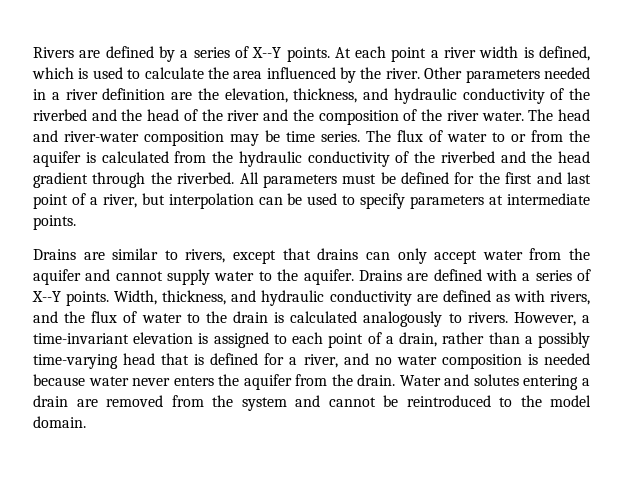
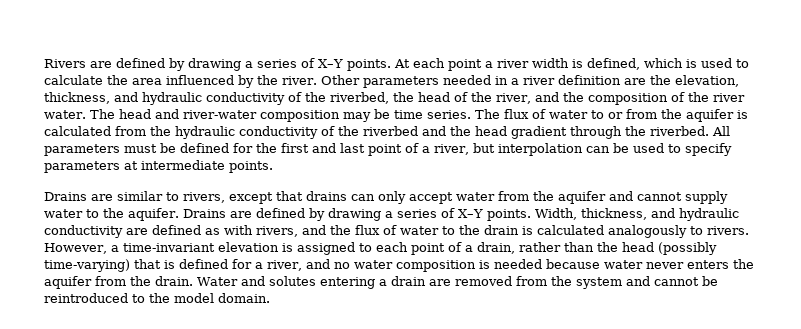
[180,46,282,58] a series of X--Y -> [188,58,343,71] drawing a series of X–Y
[33,109,117,121] riverbed and -> [330,92,389,104] riverbed,
[227,110,260,121] river -> [496,93,531,104] river,
[485,269,591,281] [32,291,61,302] with a series of X--Y -> [308,208,483,221] by drawing a series of X–Y
[524,332,590,348] [33,353,156,369] a possibly time-varying head -> [596,242,717,255] [44,259,130,272] the head (possibly time-varying)

